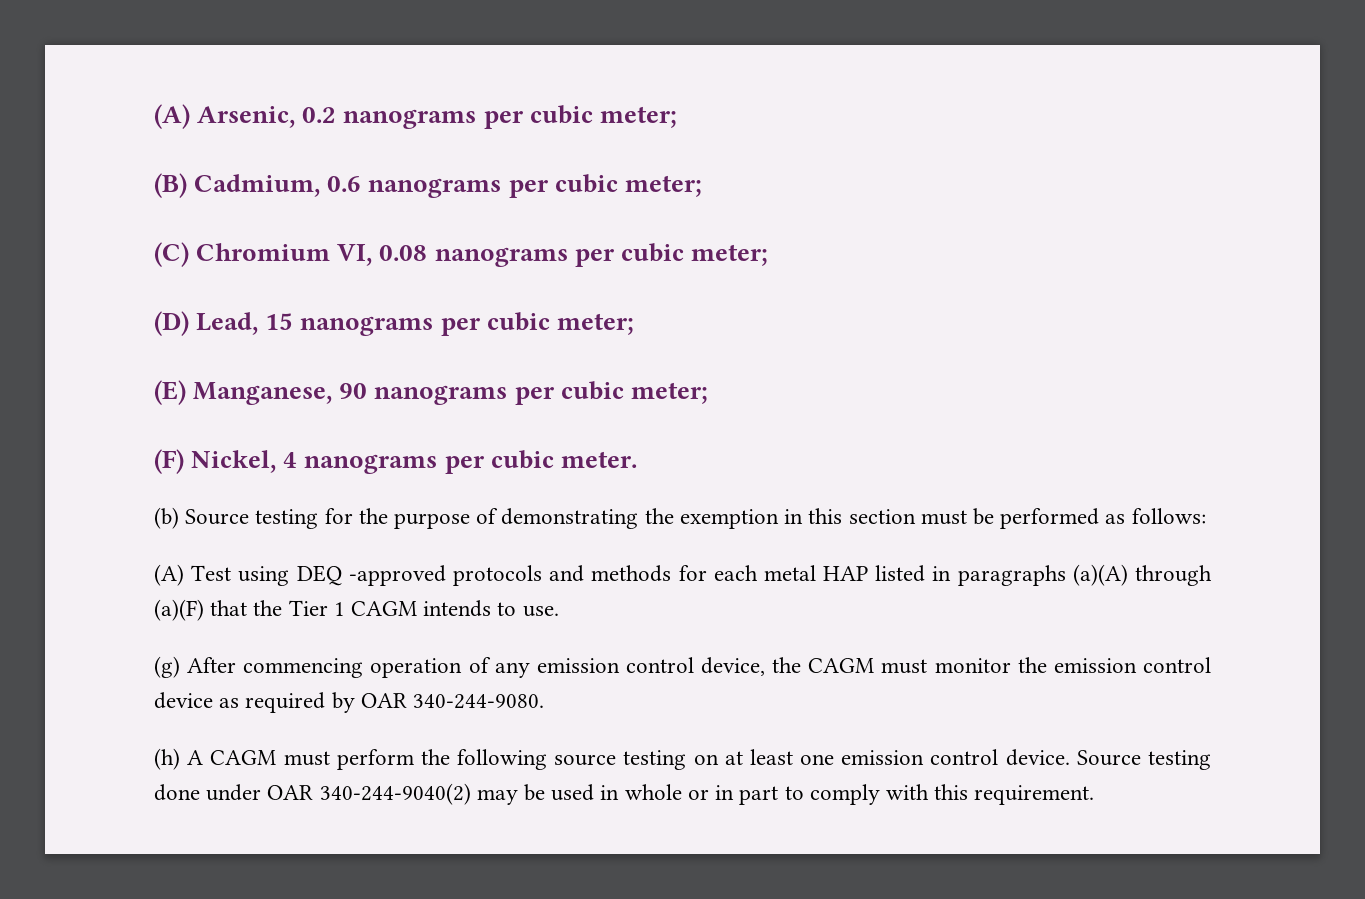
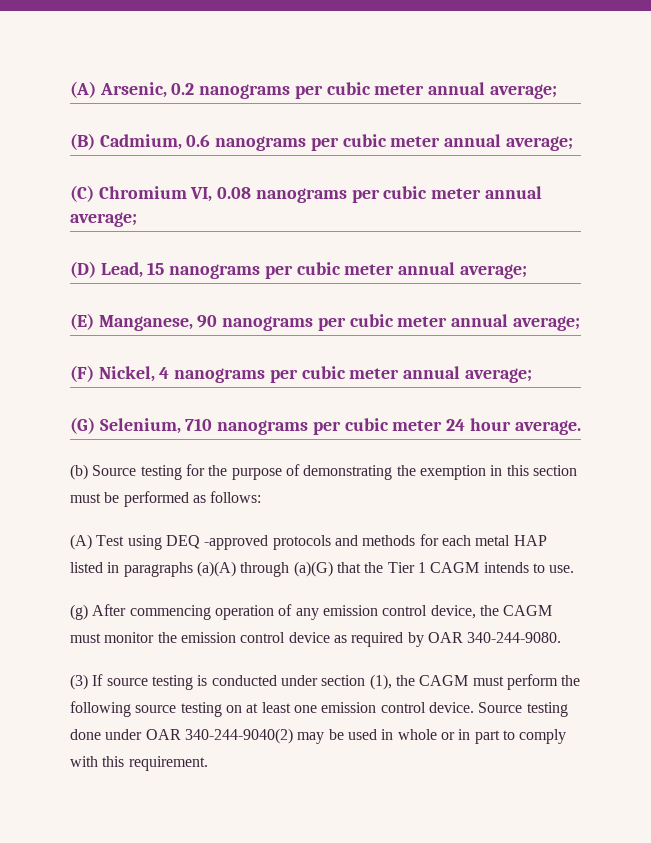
[599,106,677,128] meter; -> [374,82,557,99] meter annual average;
[624,175,702,197] meter; -> [390,134,573,151] meter annual average;
[691,244,769,266] meter; -> [431,186,542,199] [70,212,137,227] meter annual average;
[556,313,634,335] meter; -> [344,262,527,279] meter annual average;
[630,382,708,404] meter; -> [397,314,580,331] meter annual average;
[560,451,637,468] meter. -> [349,366,532,383] [70,417,581,435] meter annual average; // (G) Selenium, 710 nanograms per cubic meter 24 hour average.
[154,599,204,621] (a)(F) -> [293,561,333,577] (a)(G)
[154,748,204,770] (h) A -> [70,674,415,690] (3) If source testing is conducted under section (1), the

